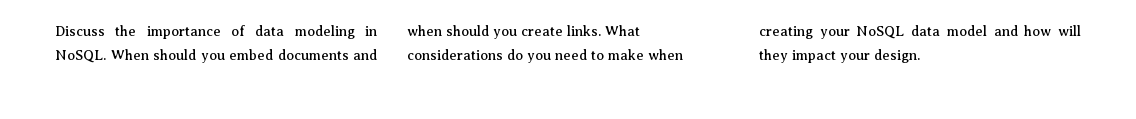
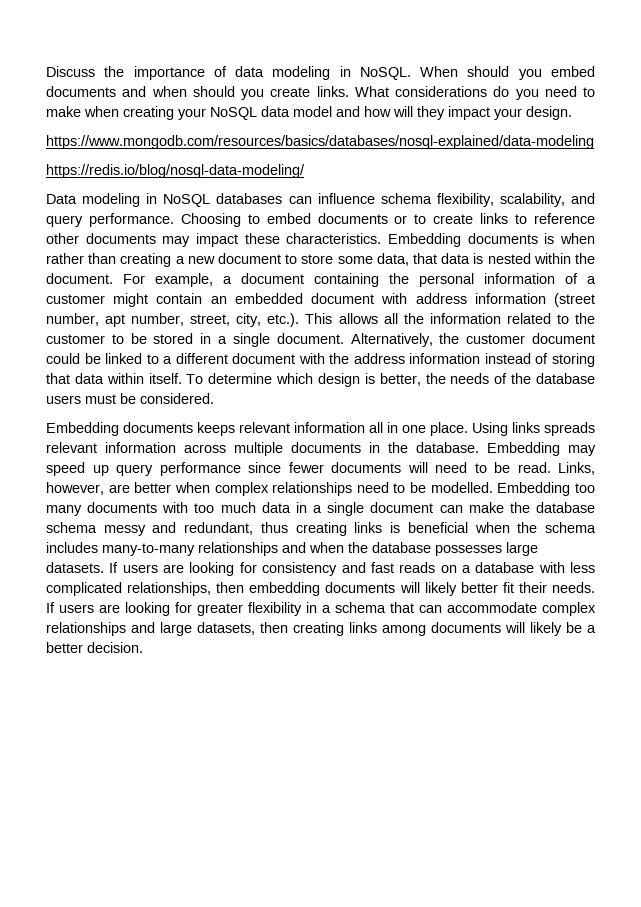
(920, 56) none -> [46,135,594,149] [46,164,305,178] [46,193,596,207] [46,213,596,227] [46,233,595,247] [46,253,595,267] [46,273,596,287] [46,293,595,307] [46,313,596,327] [46,333,595,347] [46,353,595,367] [46,373,595,387] [46,393,214,404] [46,422,595,436] [46,442,596,456] [46,462,595,476] [46,482,595,496] [46,502,595,516] [46,522,597,536] [46,542,538,556] [46,562,595,576] [46,582,596,596] [46,602,596,616] [46,622,596,636] [46,642,143,653] // https://www.mongodb.com/resources/basics/databases/nosql-explained/data-modeling // https://redis.io/blog/nosql-data-modeling/ // Data modeling in NoSQL databases can influence schema flexibility, scalability, and query performance. Choosing to embed documents or to create links to reference other documents may impact these characteristics. Embedding documents is when rather than creating a new document to store some data, that data is nested within the document. For example, a document containing the personal information of a customer might contain an embedded document with address information (street number, apt number, street, city, etc.). This allows all the information related to the customer to be stored in a single document. Alternatively, the customer document could be linked to a different document with the address information instead of storing that data within itself. To determine which design is better, the needs of the database users must be considered. // Embedding documents keeps relevant information all in one place. Using links spreads relevant information across multiple documents in the database. Embedding may speed up query performance since fewer documents will need to be read. Links, however, are better when complex relationships need to be modelled. Embedding too many documents with too much data in a single document can make the database schema messy and redundant, thus creating links is beneficial when the schema includes many-to-many relationships and when the database possesses large datasets. If users are looking for consistency and fast reads on a database with less complicated relationships, then embedding documents will likely better fit their needs. If users are looking for greater flexibility in a schema that can accommodate complex relationships and large datasets, then creating links among documents will likely be a better decision.

